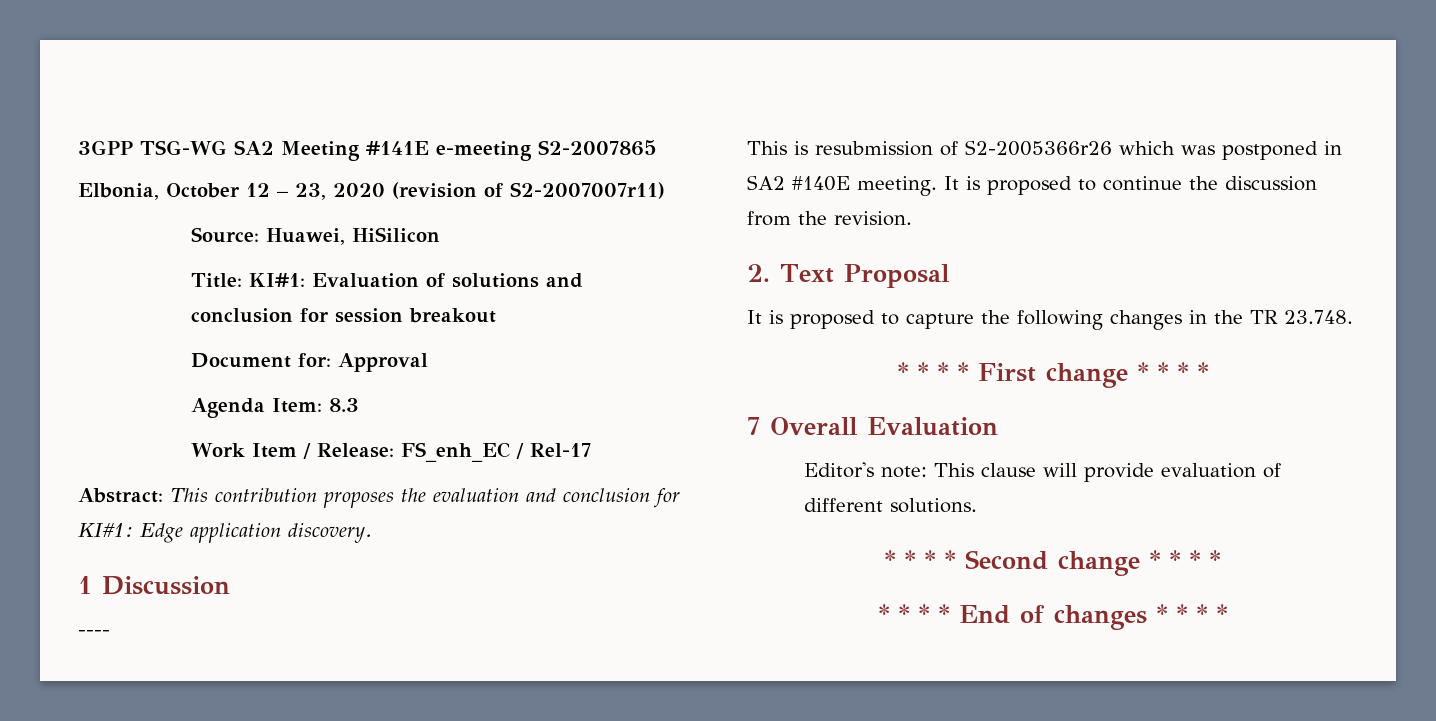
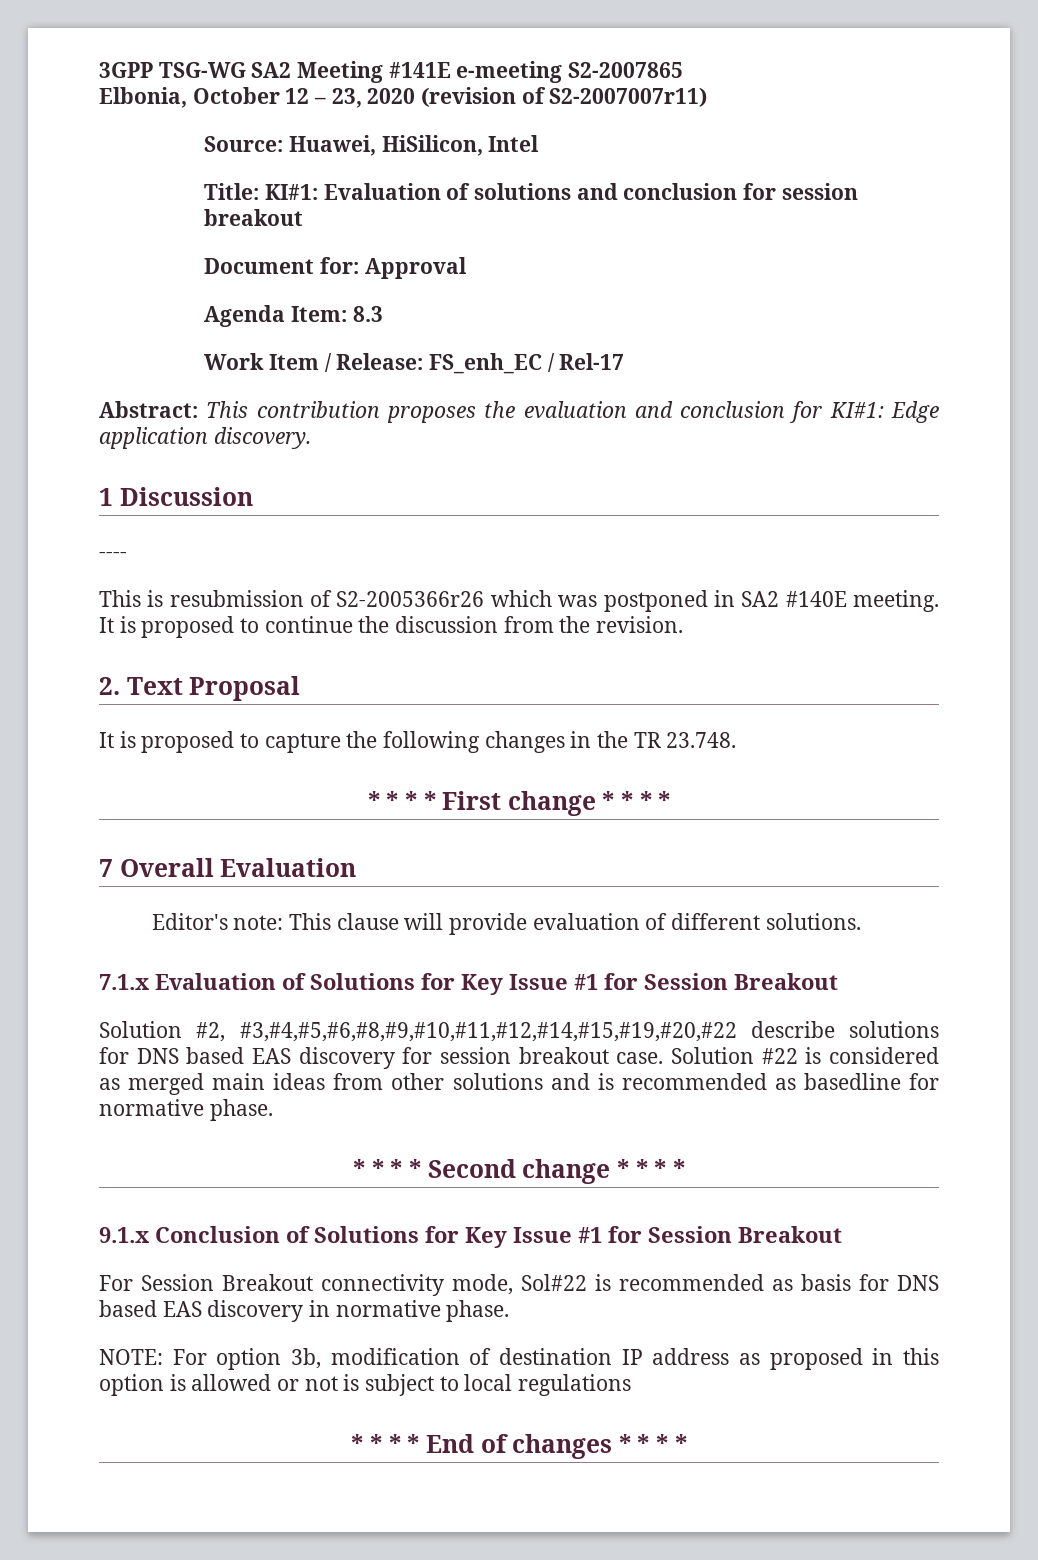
[352,227,441,242] HiSilicon -> [381,135,540,156] HiSilicon, Intel
(977, 505) none -> [99,973,838,995] [99,1021,939,1042] [99,1047,939,1069] [99,1073,940,1095] [99,1099,273,1121] // 7.1.x Evaluation of Solutions for Key Issue #1 for Session Breakout // Solution #2, #3,#4,#5,#6,#8,#9,#10,#11,#12,#14,#15,#19,#20,#22 describe solutions for DNS based EAS discovery for session breakout case. Solution #22 is considered as merged main ideas from other solutions and is recommended as basedline for normative phase.
(1220, 559) none -> [99,1226,842,1248] [99,1274,939,1296] [99,1300,510,1322] [99,1348,939,1370] [99,1374,632,1396] // 9.1.x Conclusion of Solutions for Key Issue #1 for Session Breakout // For Session Breakout connectivity mode, Sol#22 is recommended as basis for DNS based EAS discovery in normative phase. // NOTE: For option 3b, modification of destination IP address as proposed in this option is allowed or not is subject to local regulations

